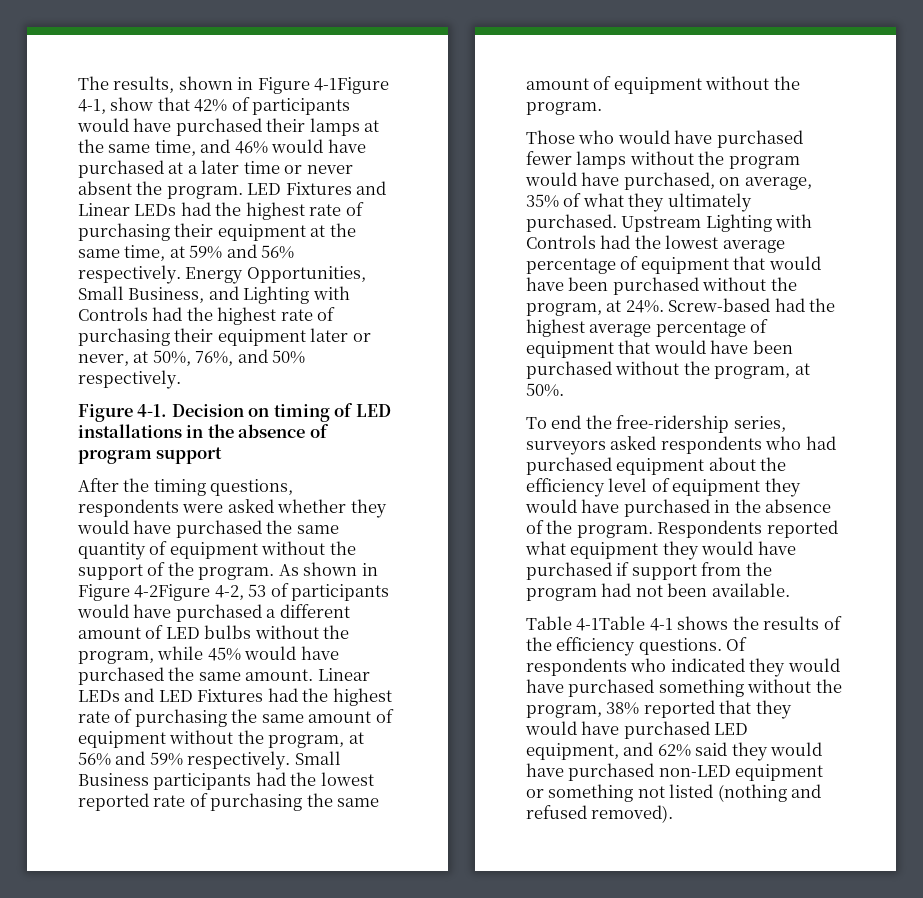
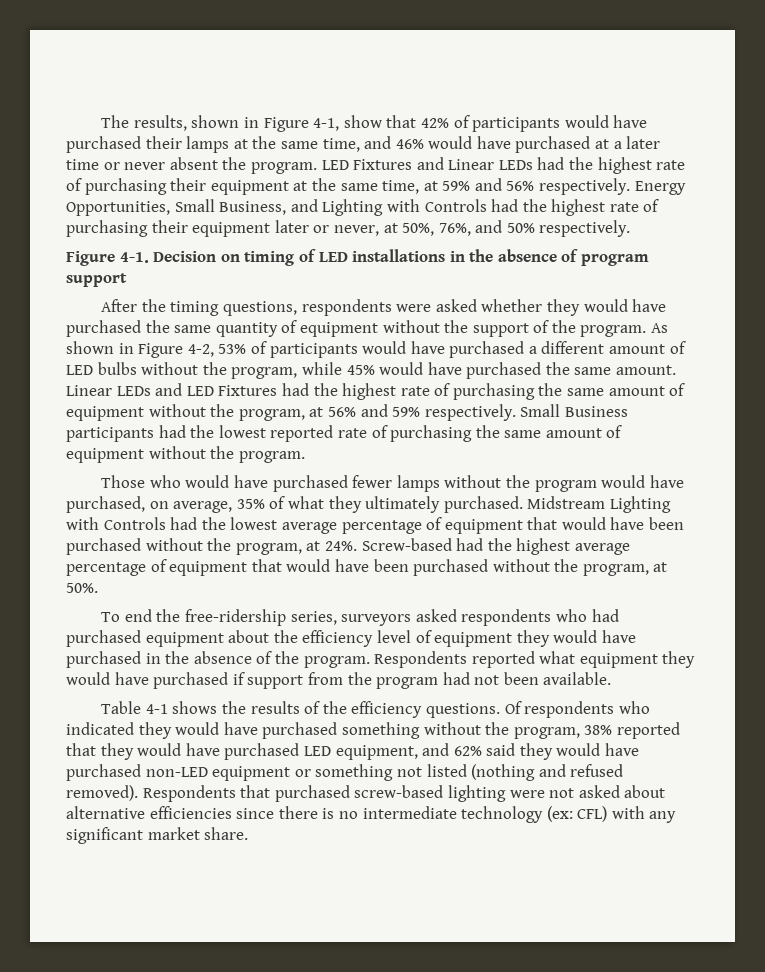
[314,77,390,94] 4-1Figure -> (309, 124) none
[134,584,267,601] 4-2Figure 4-2, 53 -> [187,344,247,357] 4-2, 53%
[621,216,702,232] Upstream -> [527,496,606,509] Midstream
[576,616,646,631] 4-1Table -> (142, 707) none
(674, 814) none -> [142,785,666,802] [66,806,677,823] [66,827,249,844] Respondents that purchased screw-based lighting were not asked about alternative efficiencies since there is no intermediate technology (ex: CFL) with any significant market share.

